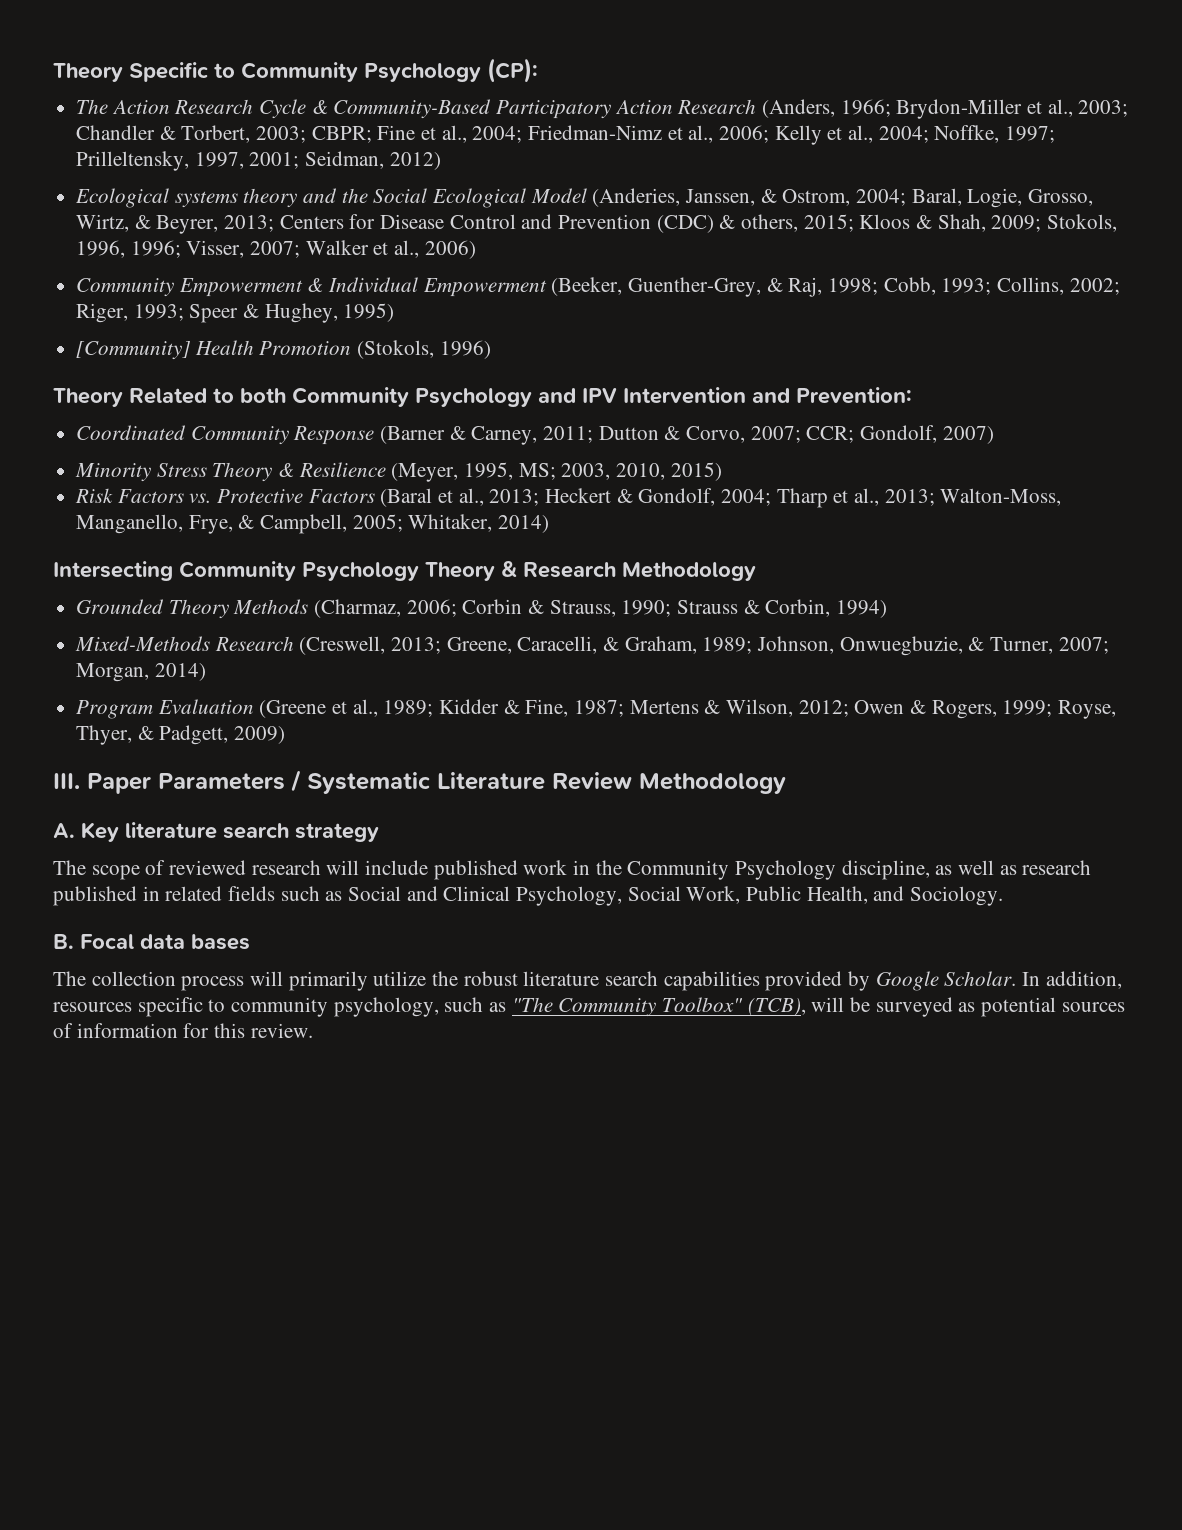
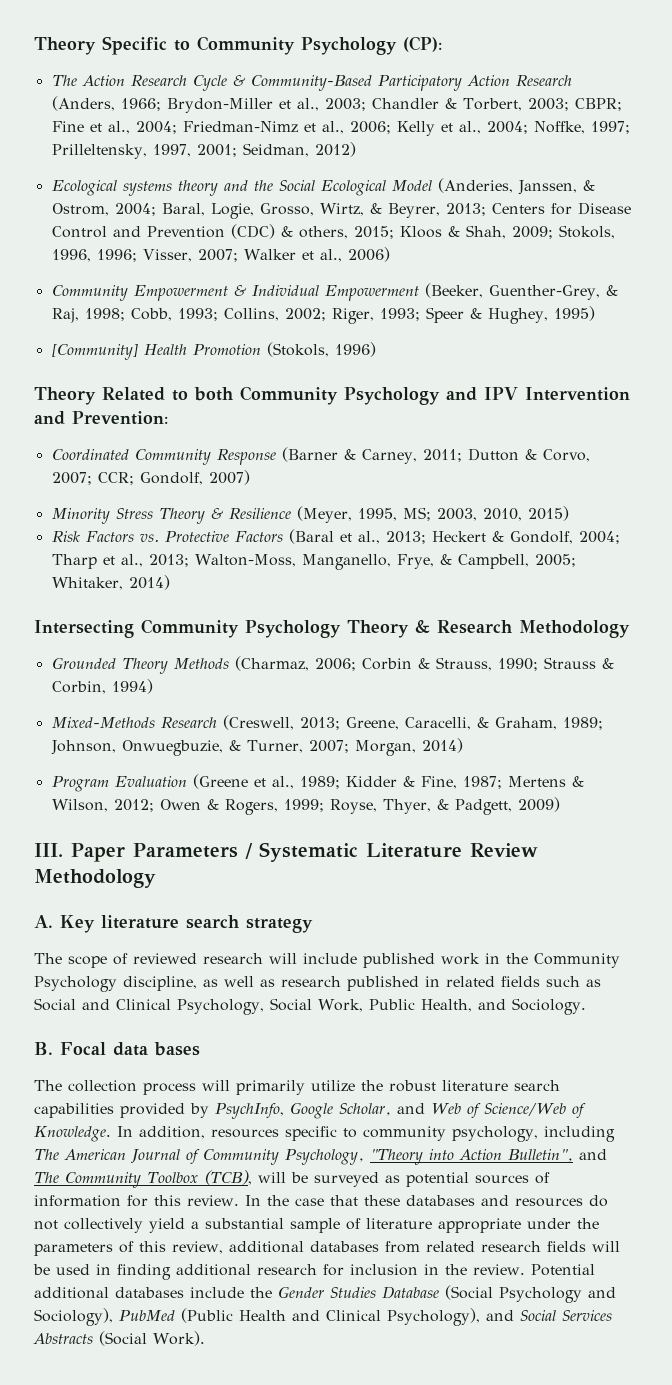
[875,971,1017,991] Google Scholar. -> [215,1102,586,1119] [34,1126,111,1142] PsychInfo, Google Scholar, and Web of Science/Web of Knowledge.
[444,997,744,1017] such as "The Community Toolbox" -> [543,1126,615,1142] [34,1149,607,1165] [34,1172,198,1188] including The American Journal of Community Psychology, "Theory into Action Bulletin", and The Community Toolbox
(313, 1030) none -> [244,1195,608,1207] [34,1218,599,1233] [34,1241,620,1256] [33,1264,595,1280] [34,1285,616,1303] [34,1308,612,1326] [33,1331,205,1346] In the case that these databases and resources do not collectively yield a substantial sample of literature appropriate under the parameters of this review, additional databases from related research fields will be used in finding additional research for inclusion in the review. Potential additional databases include the Gender Studies Database (Social Psychology and Sociology), PubMed (Public Health and Clinical Psychology), and Social Services Abstracts (Social Work).

